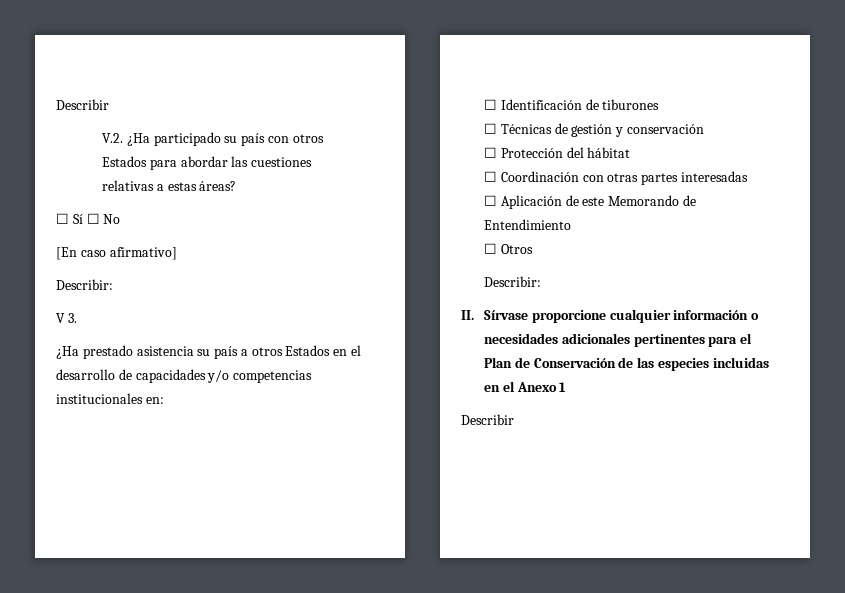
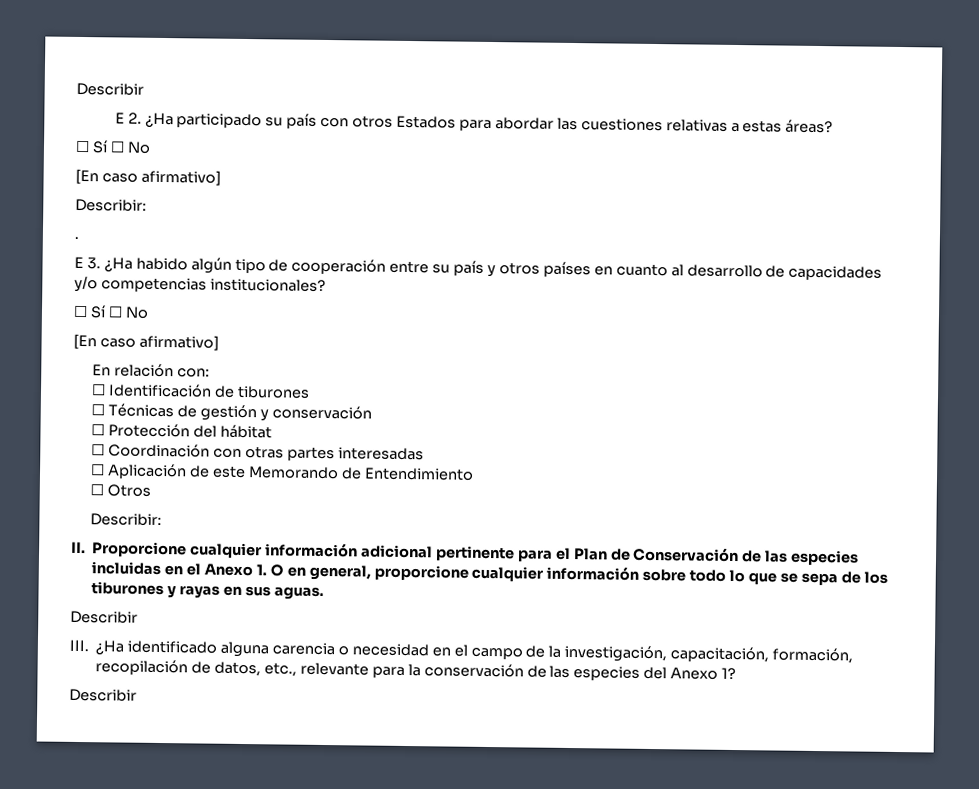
[56,99,109,110] [102,133,124,143] Describir // V.2. -> [76,82,144,96] [114,112,142,124] Describir // E 2.
[56,313,65,323] V -> [74,236,79,239] [74,256,84,269] . // E
[56,345,362,359] // ¿Ha prestado asistencia su país a otros Estados en el -> [103,257,684,278] ¿Ha habido algún tipo de cooperación entre su país y otros países en cuanto al
[56,393,164,404] institucionales en: -> [209,278,326,292] [73,305,149,319] [73,333,219,351] [92,363,211,378] institucionales? // ☐ Sí ☐ No // [En caso afirmativo] // En relación con:
[484,309,760,323] [484,333,705,347] Sírvase proporcione cualquier información o necesidades adicionales pertinentes -> [91,541,515,562] Proporcione cualquier información adicional pertinente
[559,382,567,392] 1 -> [255,564,888,586] [91,581,324,600] [70,610,138,624] [69,639,854,664] [95,659,737,681] 1. O en general, proporcione cualquier información sobre todo lo que se sepa de los tiburones y rayas en sus aguas. // Describir // III. ¿Ha identificado alguna carencia o necesidad en el campo de la investigación, capacitación, formación, recopilación de datos, etc., relevante para la conservación de las especies del Anexo 1?

